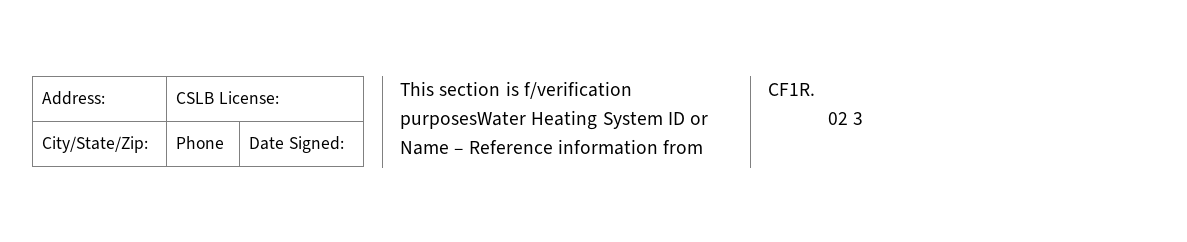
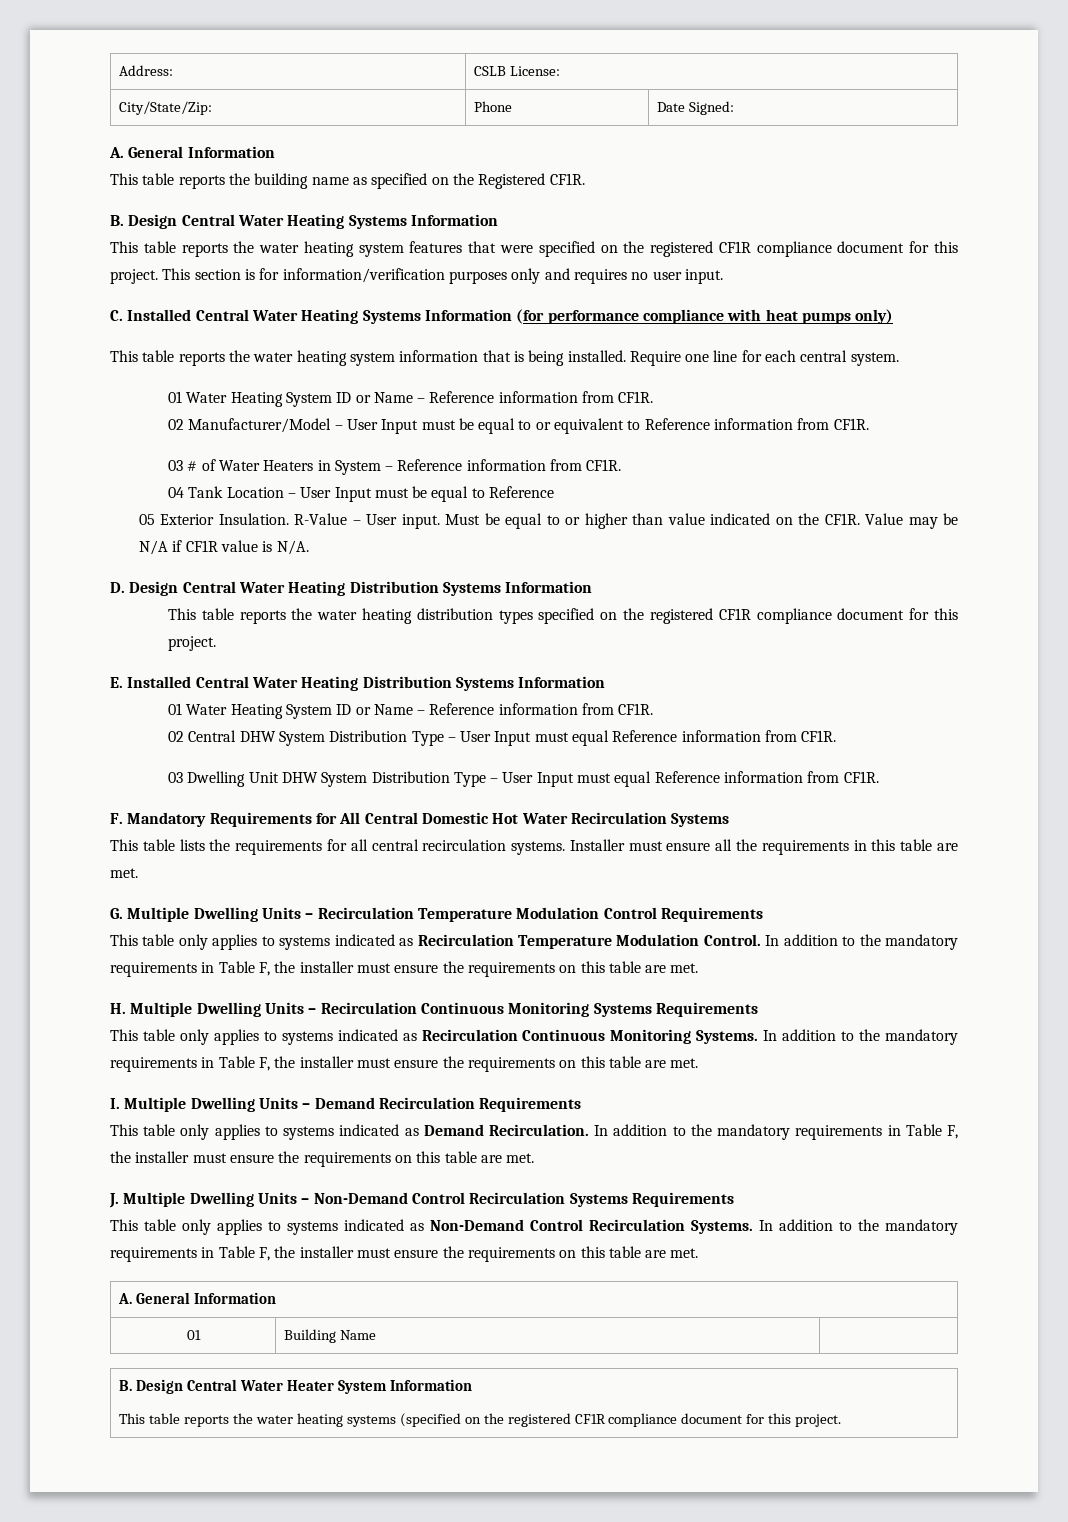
[400,81,632,99] [400,111,526,129] This section is f/verification purposesWater -> [109,146,275,158] [110,173,585,189] [110,214,498,229] [110,241,959,257] [110,268,723,284] [110,309,894,324] [110,350,899,366] [167,391,228,403] A. General Information // This table reports the building name as specified on the Registered CF1R. // B. Design Central Water Heating Systems Information // This table reports the water heating system features that were specified on the registered CF1R compliance document for this project. This section is for information/verification purposes only and requires no user input. // C. Installed Central Water Heating Systems Information (for performance compliance with heat pumps only) // This table reports the water heating system information that is being installed. Require one line for each central system. // 01 Water
[853,112,864,125] 3 -> [188,418,869,434] [167,459,622,475] [167,486,555,502] [138,513,959,529] [138,540,309,555] [110,581,593,596] [167,608,958,624] [167,636,216,651] [110,676,606,691] [167,703,654,719] [167,730,837,746] [167,771,879,787] [110,812,730,827] [110,839,958,855] [110,868,138,878] [110,907,763,922] [110,934,958,950] [110,961,699,977] [110,1002,758,1017] [110,1029,958,1045] [110,1056,699,1072] [110,1097,582,1112] [110,1124,958,1140] [110,1151,535,1167] [109,1192,734,1208] [110,1219,958,1235] [110,1246,699,1262] [118,1292,277,1304] [186,1330,201,1340] [284,1329,377,1343] [119,1379,472,1394] [119,1413,842,1427] Manufacturer/Model – User Input must be equal to or equivalent to Reference information from CF1R. // 03 # of Water Heaters in System – Reference information from CF1R. // 04 Tank Location – User Input must be equal to Reference // 05 Exterior Insulation. R-Value – User input. Must be equal to or higher than value indicated on the CF1R. Value may be N/A if CF1R value is N/A. // D. Design Central Water Heating Distribution Systems Information // This table reports the water heating distribution types specified on the registered CF1R compliance document for this project. // E. Installed Central Water Heating Distribution Systems Information // 01 Water Heating System ID or Name – Reference information from CF1R. // 02 Central DHW System Distribution Type – User Input must equal Reference information from CF1R. // 03 Dwelling Unit DHW System Distribution Type – User Input must equal Reference information from CF1R. // F. Mandatory Requirements for All Central Domestic Hot Water Recirculation Systems // This table lists the requirements for all central recirculation systems. Installer must ensure all the requirements in this table are met. // G. Multiple Dwelling Units – Recirculation Temperature Modulation Control Requirements // This table only applies to systems indicated as Recirculation Temperature Modulation Control. In addition to the mandatory requirements in Table F, the installer must ensure the requirements on this table are met. // H. Multiple Dwelling Units – Recirculation Continuous Monitoring Systems Requirements // This table only applies to systems indicated as Recirculation Continuous Monitoring Systems. In addition to the mandatory requirements in Table F, the installer must ensure the requirements on this table are met. // I. Multiple Dwelling Units – Demand Recirculation Requirements // This table only applies to systems indicated as Demand Recirculation. In addition to the mandatory requirements in Table F, the installer must ensure the requirements on this table are met. // J. Multiple Dwelling Units – Non-Demand Control Recirculation Systems Requirements // This table only applies to systems indicated as Non-Demand Control Recirculation Systems. In addition to the mandatory requirements in Table F, the installer must ensure the requirements on this table are met. // A. General Information // 01 | Building Name | // B. Design Central Water Heater System Information // This table reports the water heating systems (specified on the registered CF1R compliance document for this project.

